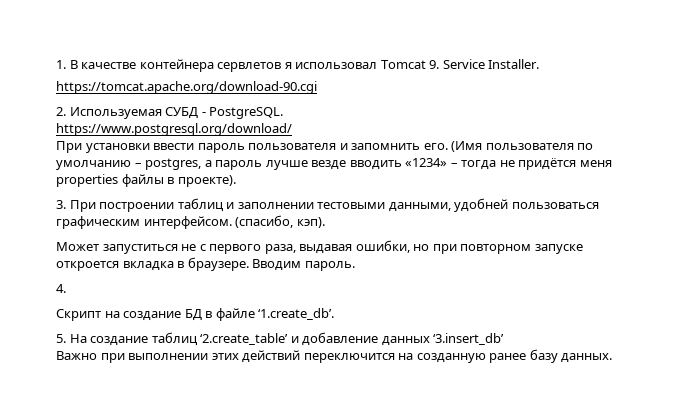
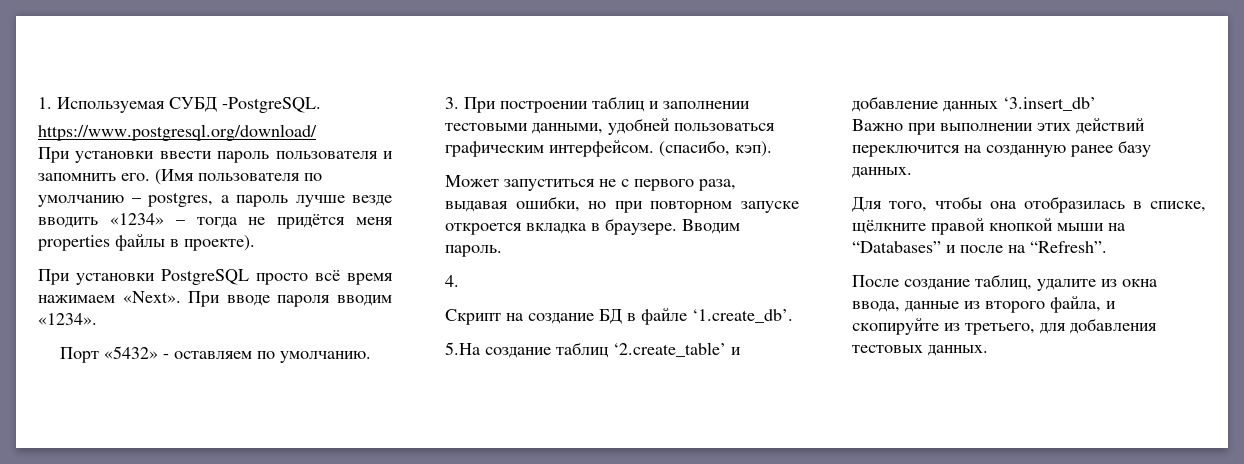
[69,59,540,72] [56,81,317,94] [56,107,284,119] В качестве контейнера сервлетов я использовал Tomcat 9. Service Installer. // https://tomcat.apache.org/download-90.cgi // 2. Используемая СУБД - PostgreSQL. -> [57,97,321,113] Используемая СУБД -PostgreSQL.
(236, 181) none -> [38,269,393,285] [38,291,392,307] [38,313,97,325] [59,346,371,363] // При установки PostgreSQL просто всё время нажимаем «Next». При вводе пароля вводим «1234». // Порт «5432» - оставляем по умолчанию.
[56,334,87,343] 5. На -> [445,342,481,355] 5.На
(613, 358) none -> [852,196,1206,213] [852,218,1126,235] [852,241,1107,253] [852,274,1158,291] [852,296,1116,313] [852,318,1157,335] [852,345,988,356] // Для того, чтобы она отобразилась в списке, щёлкните правой кнопкой мыши на “Databases” и после на “Refresh”. // После создание таблиц, удалите из окна ввода, данные из второго файла, и скопируйте из третьего, для добавления тестовых данных.

